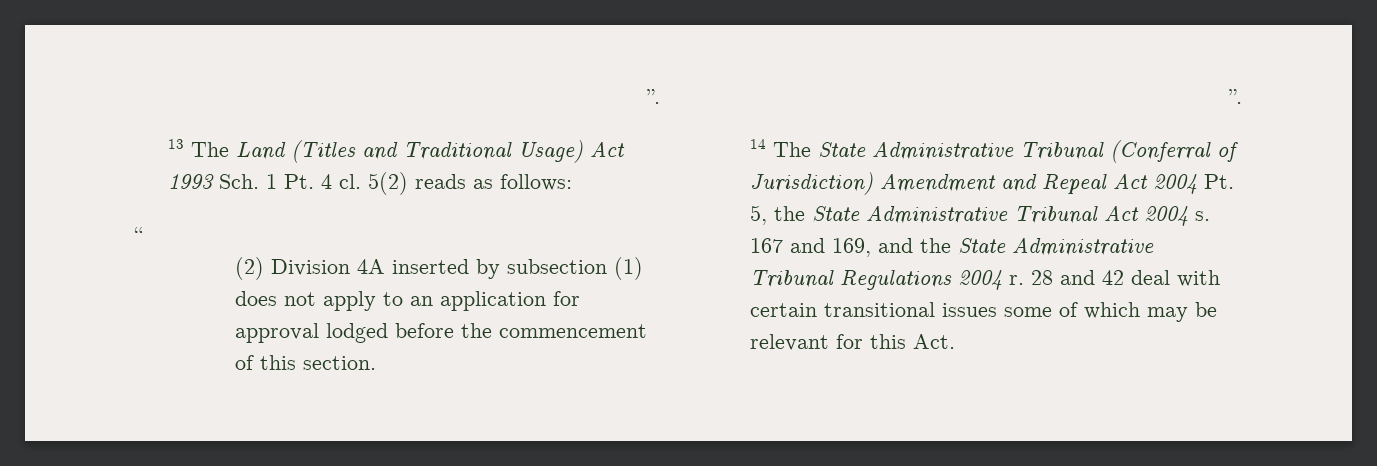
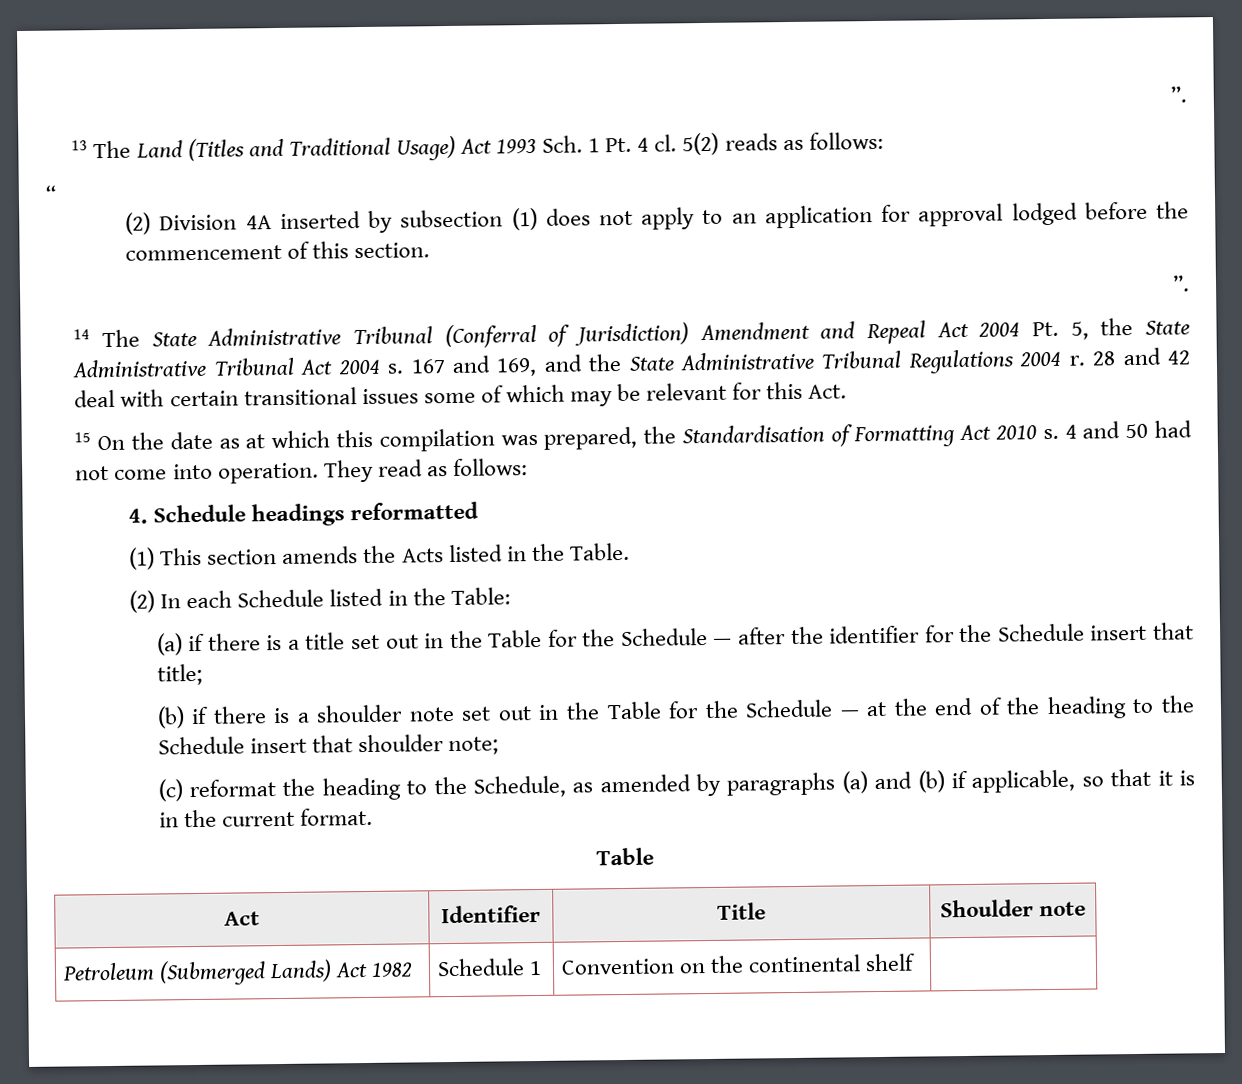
(956, 341) none -> [74,420,1192,452] [75,458,528,484] [128,501,480,527] [129,542,630,570] [129,587,511,613] [156,622,1194,656] [156,663,203,686] [156,695,1195,729] [157,734,499,756] [157,768,1195,802] [158,807,373,828] [595,847,654,866] [224,911,260,926] [441,904,541,924] [717,902,766,920] [939,899,1087,918] [62,959,414,986] [437,958,543,977] [561,953,917,975] // 15 On the date as at which this compilation was prepared, the Standardisation of Formatting Act 2010 s. 4 and 50 had not come into operation. They read as follows: // 4. Schedule headings reformatted // (1) This section amends the Acts listed in the Table. // (2) In each Schedule listed in the Table: // (a) if there is a title set out in the Table for the Schedule — after the identifier for the Schedule insert that title; // (b) if there is a shoulder note set out in the Table for the Schedule — at the end of the heading to the Schedule insert that shoulder note; // (c) reformat the heading to the Schedule, as amended by paragraphs (a) and (b) if applicable, so that it is in the current format. // Table // Act | Identifier | Title | Shoulder note // Petroleum (Submerged Lands) Act 1982 | Schedule 1 | Convention on the continental shelf |

